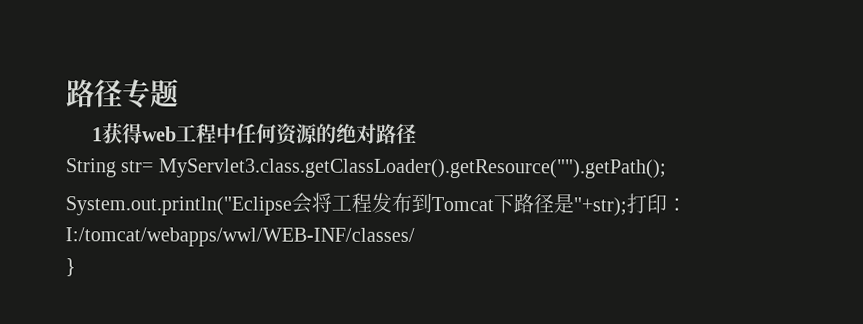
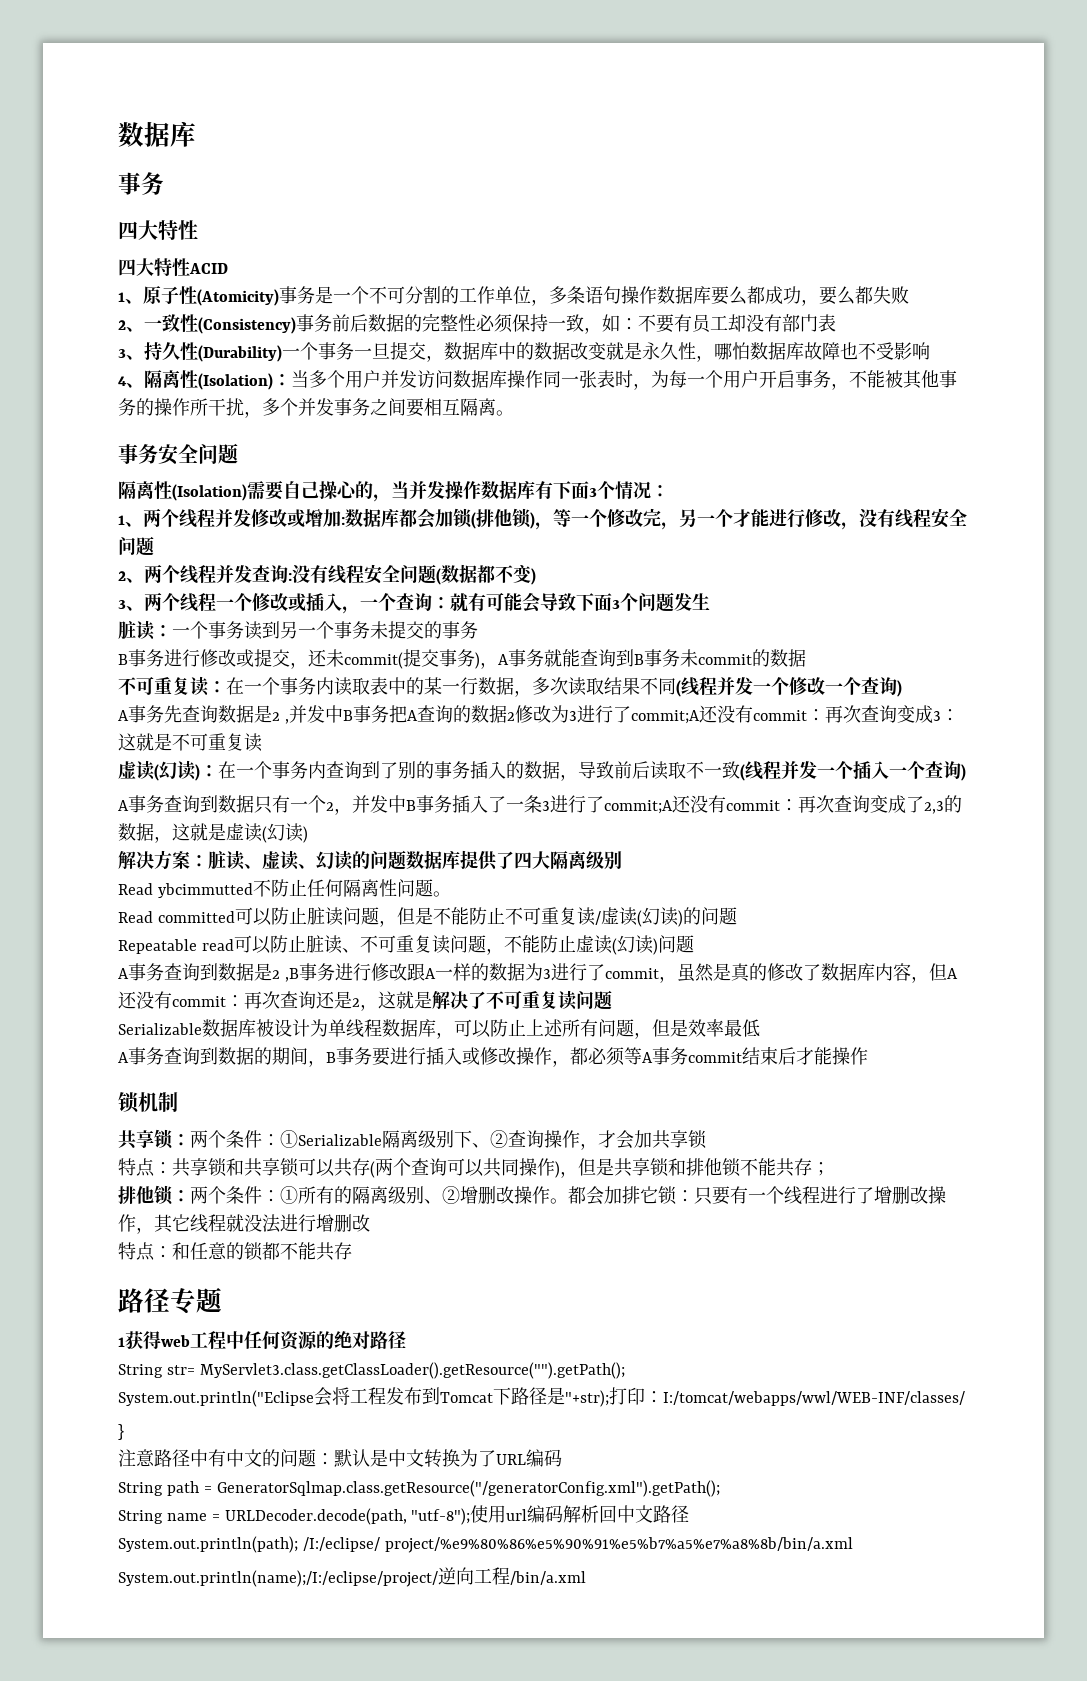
(66, 93) none -> [118,121,196,147] [118,172,164,195] [118,220,198,240] [118,258,228,277] [118,286,909,306] [118,313,836,334] [118,342,930,362] [118,370,957,390] [118,398,514,418] [118,443,238,465] [118,480,669,502] [118,508,967,530] [118,536,154,556] [118,564,536,585] [118,592,710,614] [118,620,478,640] [118,649,806,669] [118,676,902,697] [118,705,959,724] [118,733,262,752] [118,760,966,781] [118,795,962,815] [118,823,308,843] [118,850,622,871] [118,879,451,898] [118,907,737,927] [118,935,694,955] [118,963,958,983] [118,990,612,1011] [118,1019,760,1039] [118,1047,868,1067] [118,1092,178,1113] [118,1129,707,1150] [118,1158,830,1178] [118,1185,946,1205] [118,1214,370,1234] [118,1242,352,1261] 数据库 // 事务 // 四大特性 // 四大特性ACID // 1、原子性(Atomicity)事务是一个不可分割的工作单位，多条语句操作数据库要么都成功，要么都失败 // 2、一致性(Consistency)事务前后数据的完整性必须保持一致，如：不要有员工却没有部门表 // 3、持久性(Durability)一个事务一旦提交，数据库中的数据改变就是永久性，哪怕数据库故障也不受影响 // 4、隔离性(Isolation)：当多个用户并发访问数据库操作同一张表时，为每一个用户开启事务，不能被其他事务的操作所干扰，多个并发事务之间要相互隔离。 // 事务安全问题 // 隔离性(Isolation)需要自己操心的，当并发操作数据库有下面3个情况： // 1、两个线程并发修改或增加:数据库都会加锁(排他锁)，等一个修改完，另一个才能进行修改，没有线程安全问题 // 2、两个线程并发查询:没有线程安全问题(数据都不变) // 3、两个线程一个修改或插入，一个查询：就有可能会导致下面3个问题发生 // 脏读：一个事务读到另一个事务未提交的事务 // B事务进行修改或提交，还未commit(提交事务)，A事务就能查询到B事务未commit的数据 // 不可重复读：在一个事务内读取表中的某一行数据，多次读取结果不同(线程并发一个修改一个查询) // A事务先查询数据是2 ,并发中B事务把A查询的数据2修改为3进行了commit;A还没有commit：再次查询变成3：这就是不可重复读 // 虚读(幻读)：在一个事务内查询到了别的事务插入的数据，导致前后读取不一致(线程并发一个插入一个查询) // A事务查询到数据只有一个2，并发中B事务插入了一条3进行了commit;A还没有commit：再次查询变成了2,3的数据，这就是虚读(幻读) // 解决方案：脏读、虚读、幻读的问题数据库提供了四大隔离级别 // Read ybcimmutted不防止任何隔离性问题。 // Read committed可以防止脏读问题，但是不能防止不可重复读/虚读(幻读)的问题 // Repeatable read可以防止脏读、不可重复读问题，不能防止虚读(幻读)问题 // A事务查询到数据是2 ,B事务进行修改跟A一样的数据为3进行了commit，虽然是真的修改了数据库内容，但A还没有commit：再次查询还是2，这就是解决了不可重复读问题 // Serializable数据库被设计为单线程数据库，可以防止上述所有问题，但是效率最低 // A事务查询到数据的期间，B事务要进行插入或修改操作，都必须等A事务commit结束后才能操作 // 锁机制 // 共享锁：两个条件：①Serializable隔离级别下、②查询操作，才会加共享锁 // 特点：共享锁和共享锁可以共存(两个查询可以共同操作)，但是共享锁和排他锁不能共存； // 排他锁：两个条件：①所有的隔离级别、②增删改操作。都会加排它锁：只要有一个线程进行了增删改操作，其它线程就没法进行增删改 // 特点：和任意的锁都不能共存 //
(76, 267) none -> [118,1449,562,1468] [118,1480,720,1497] [118,1505,690,1525] [118,1536,853,1553] [118,1567,586,1587] // 注意路径中有中文的问题：默认是中文转换为了URL编码 // String path = GeneratorSqlmap.class.getResource("/generatorConfig.xml").getPath(); // String name = URLDecoder.decode(path, "utf-8");使用url编码解析回中文路径 // System.out.println(path); /I:/eclipse/ project/%e9%80%86%e5%90%91%e5%b7%a5%e7%a8%8b/bin/a.xml // System.out.println(name);/I:/eclipse/project/逆向工程/bin/a.xml

